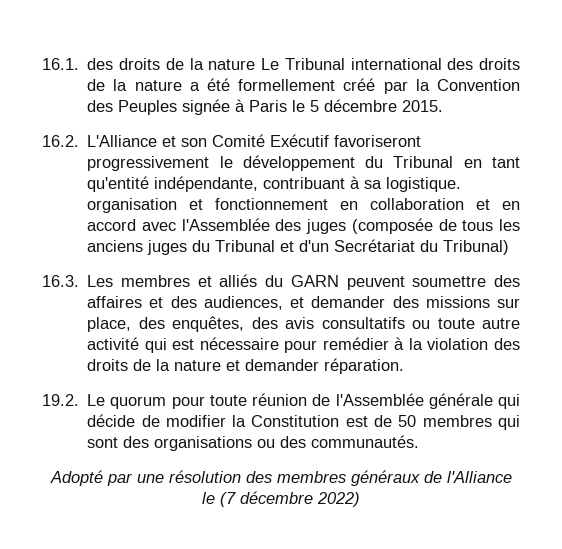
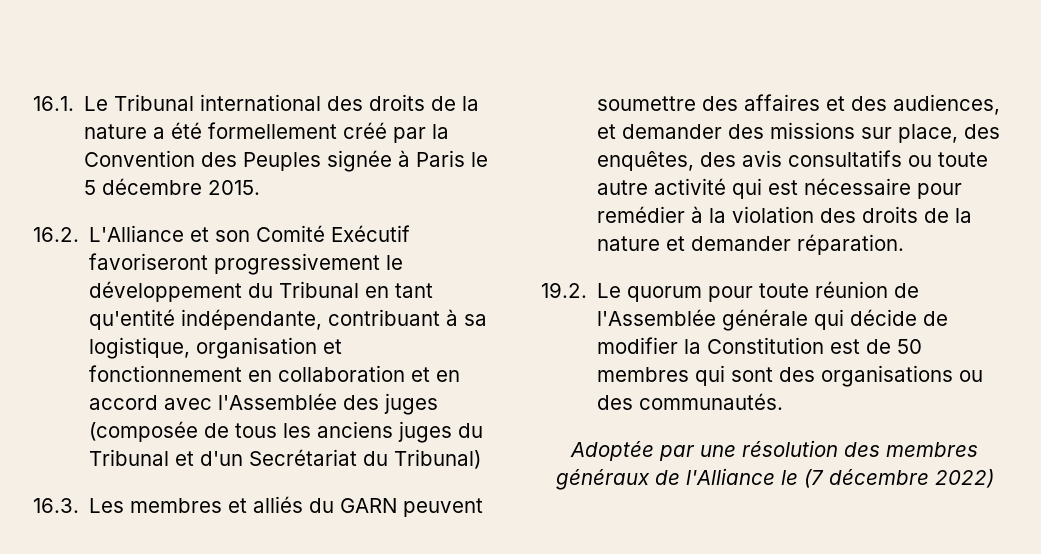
[87,58,256,70] des droits de la nature -> (74, 103) none
[386,177,462,192] logistique. -> [89,337,191,359] logistique,
[49,470,103,486] Adopté -> [570,441,654,461] Adoptée

